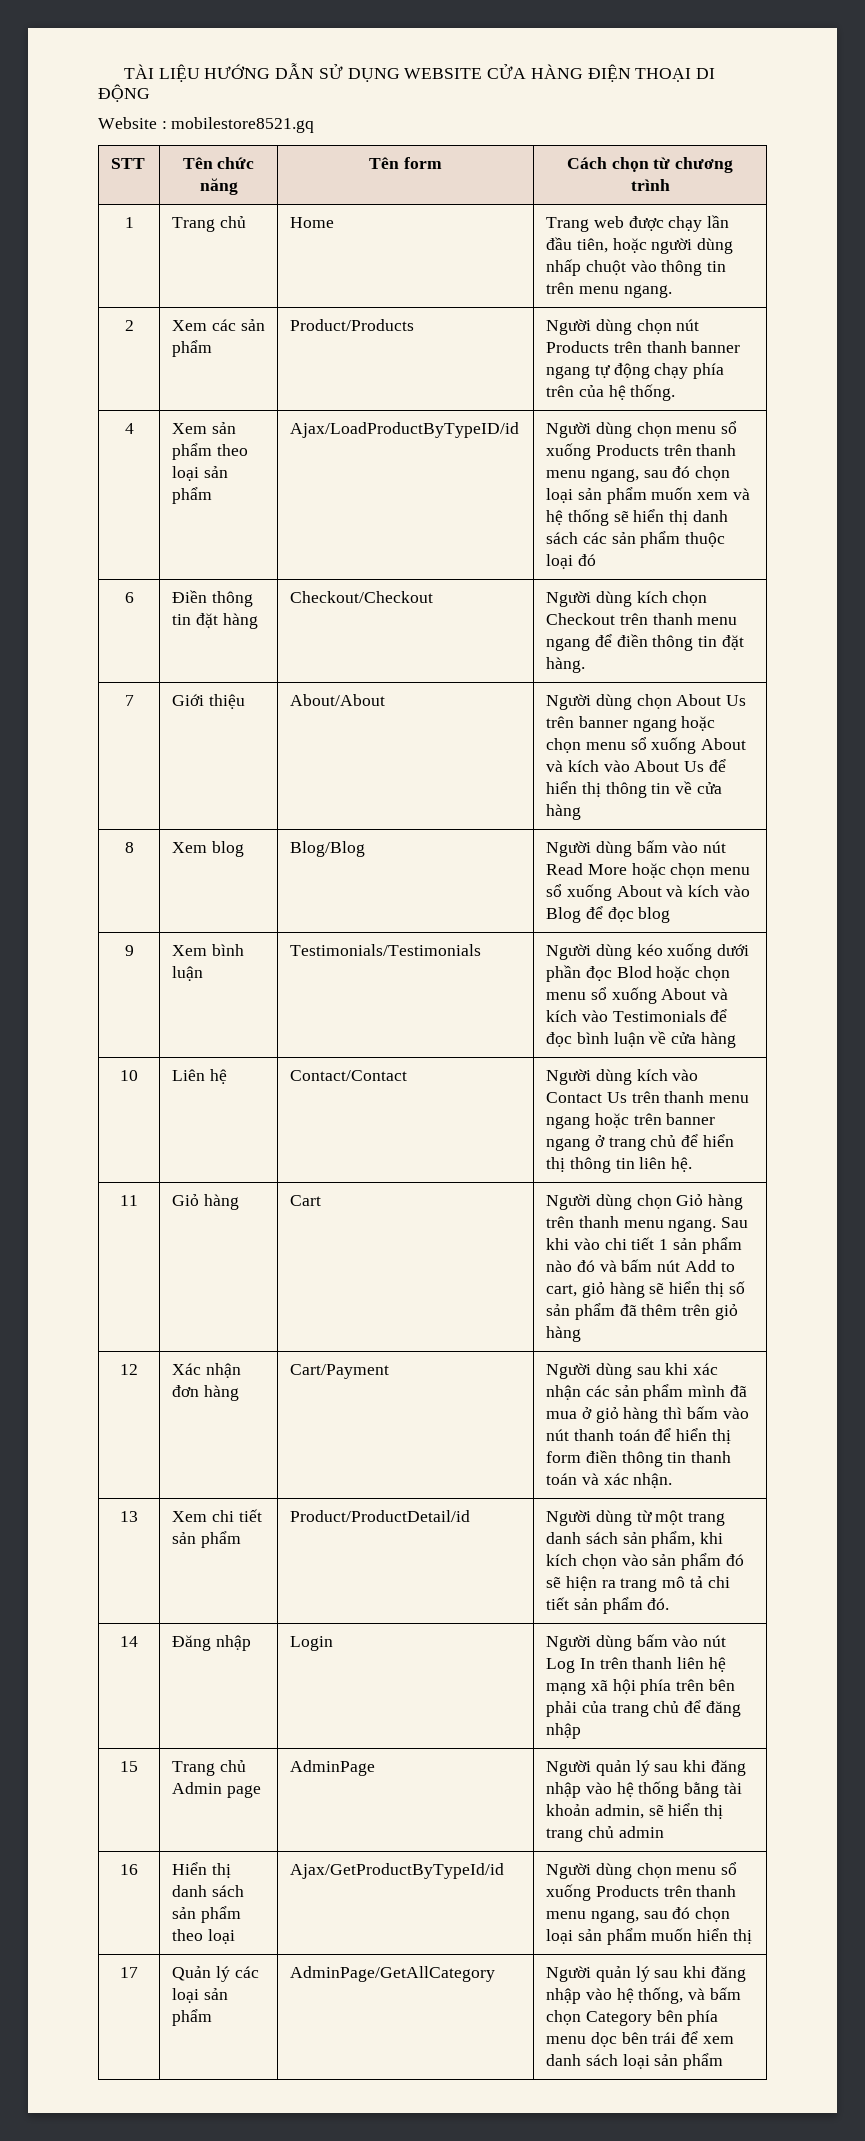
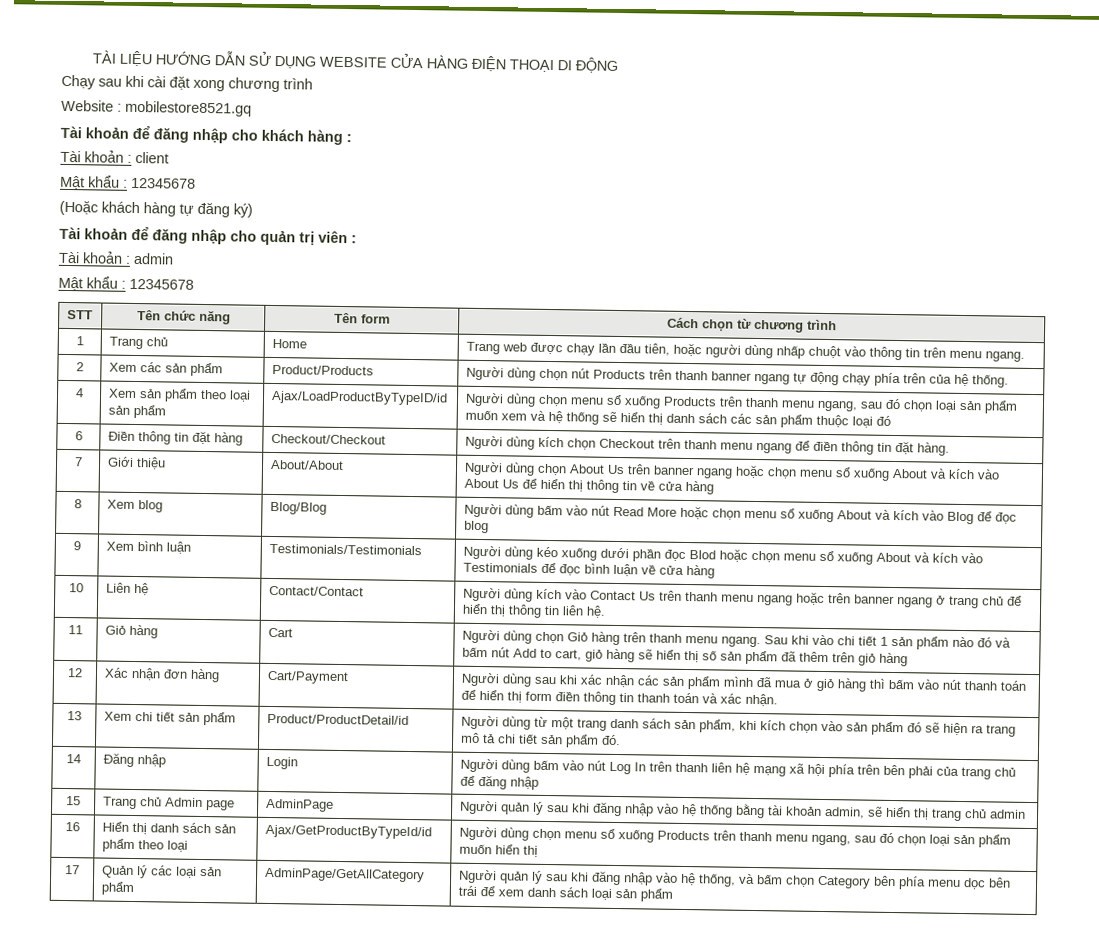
[98,117,315,133] Website : mobilestore8521.gq -> [61,74,313,93] [61,99,252,117] [60,124,352,145] [60,150,169,164] [60,175,196,190] [59,199,253,218] [59,225,357,246] [58,251,174,265] [58,276,194,291] Chạy sau khi cài đặt xong chương trình // Website : mobilestore8521.gq // Tài khoản để đăng nhập cho khách hàng : // Tài khoản : client // Mật khẩu : 12345678 // (Hoặc khách hàng tự đăng ký) // Tài khoản để đăng nhập cho quản trị viên : // Tài khoản : admin // Mật khẩu : 12345678

